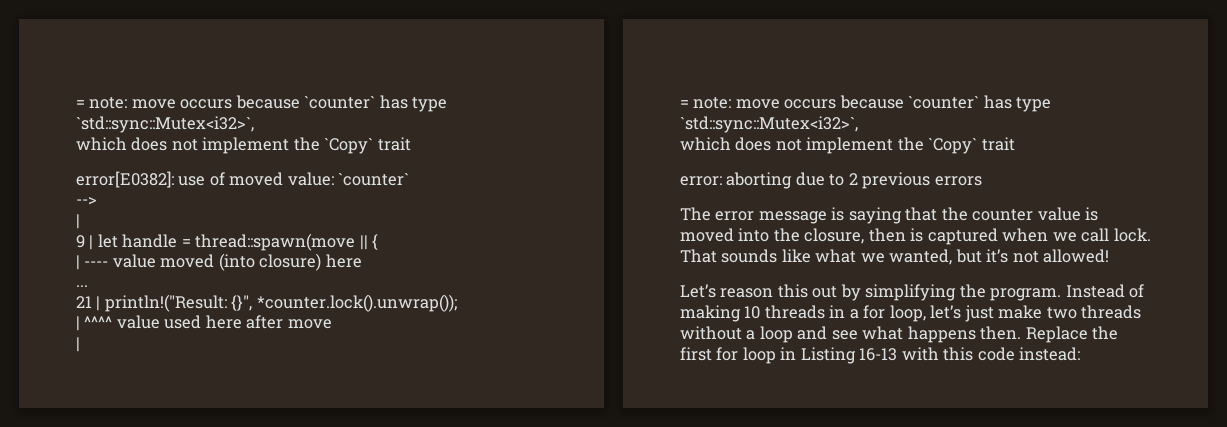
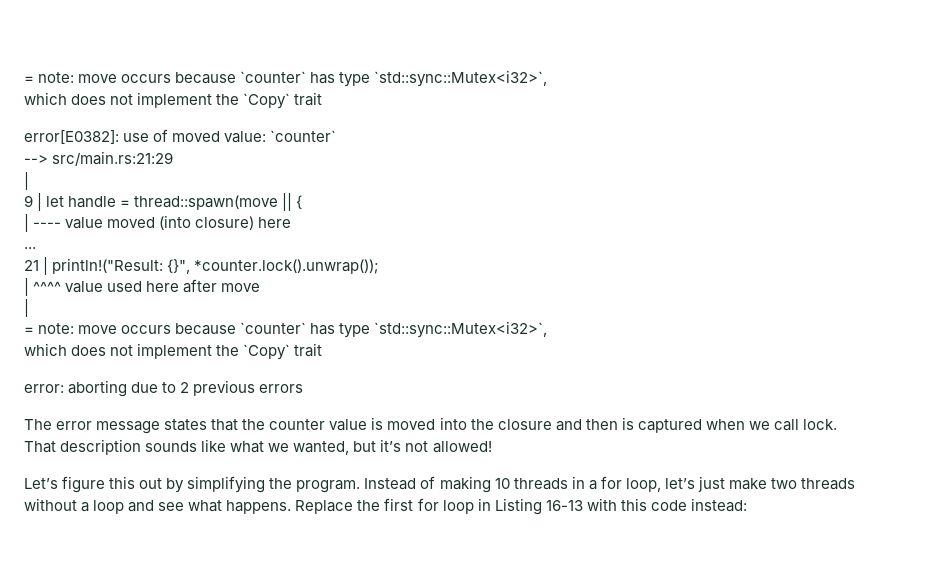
(97, 201) none -> [52,151,174,166] src/main.rs:21:29
[831,207,902,224] is saying -> [164,419,208,431] states
[804,228,865,244] closure, -> [497,419,582,431] closure and
(717, 256) none -> [60,439,142,455] description
[720,288,774,298] reason -> [62,476,106,493] figure
[907,326,1022,343] happens then. -> [226,500,292,514] happens.

